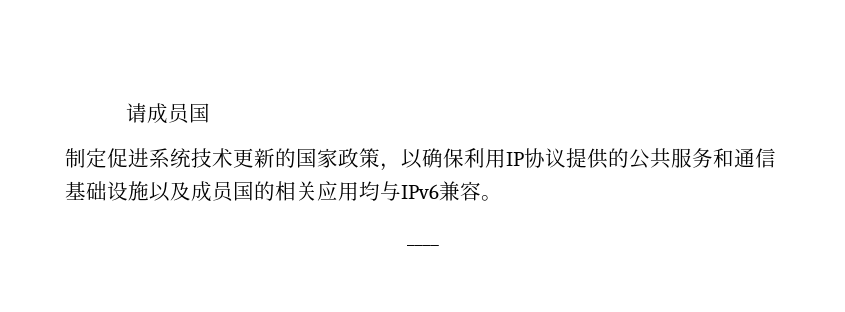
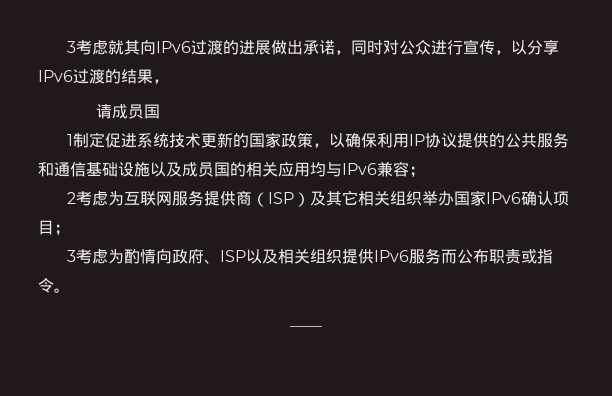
(126, 113) none -> [66,39,559,55] [38,69,169,84] 3考虑就其向IPv6过渡的进展做出承诺，同时对公众进行宣传，以分享IPv6过渡的结果， //
(211, 113) none -> [66,134,73,146] 1
(481, 191) none -> [409,166,425,178] [66,190,569,207] [38,220,70,236] [66,248,553,264] [38,278,54,293] ； // 2考虑为互联网服务提供商（ISP）及其它相关组织举办国家IPv6确认项目； // 3考虑为酌情向政府、ISP以及相关组织提供IPv6服务而公布职责或指令

